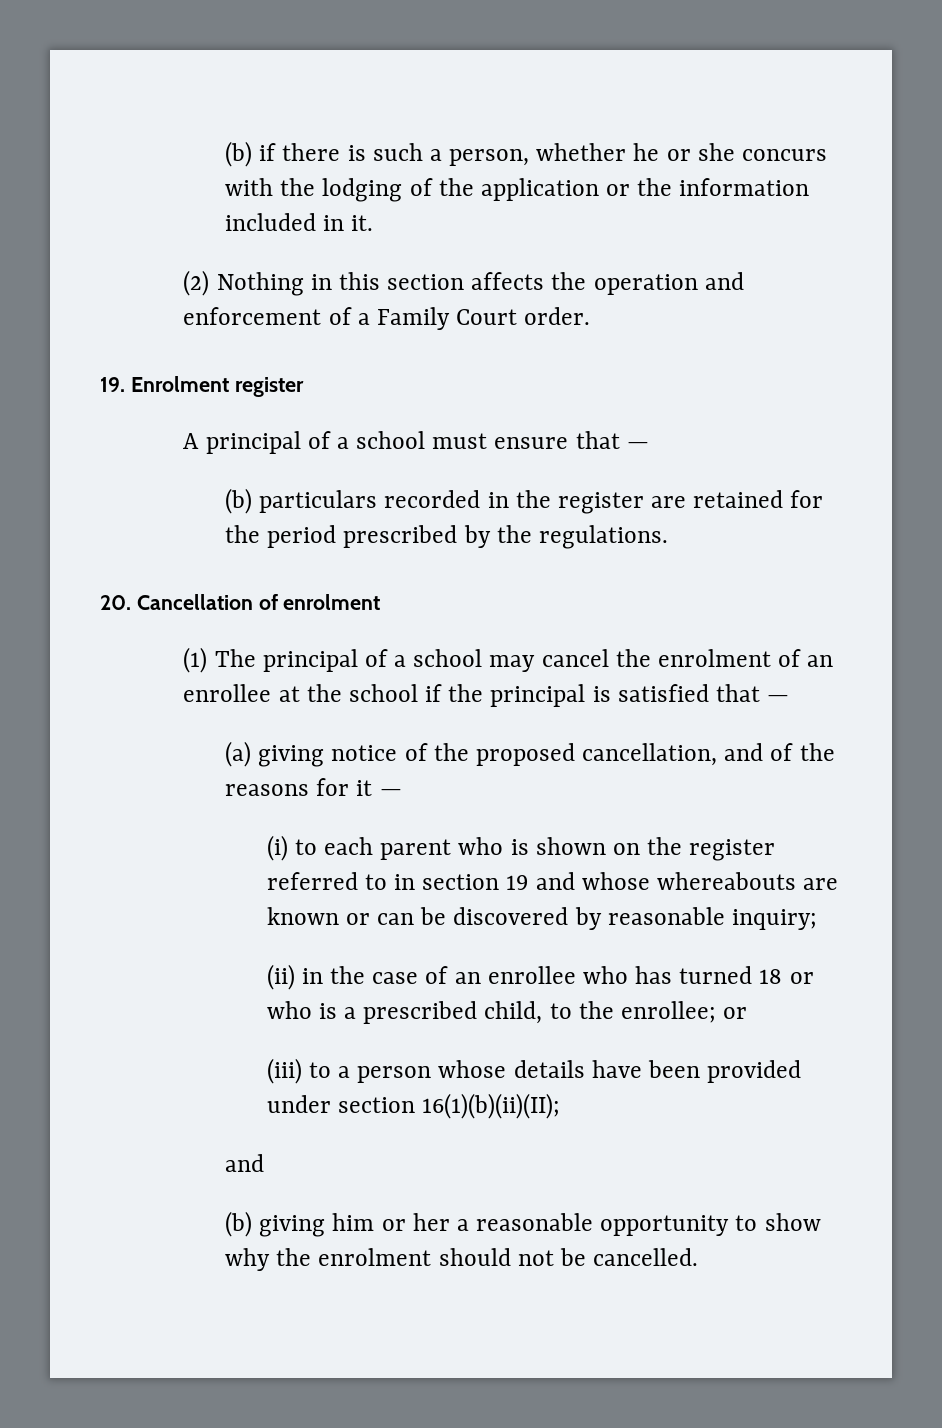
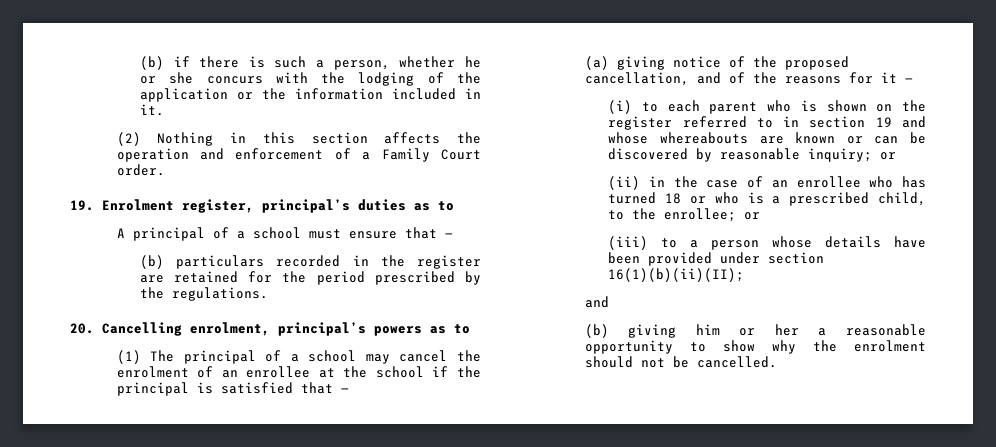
[234,377,304,397] register -> [182,199,454,213] register, principal’s duties as to
[136,594,381,610] Cancellation of enrolment -> [102,322,470,336] Cancelling enrolment, principal’s powers as to
(817, 919) none -> [880,152,897,160] or

